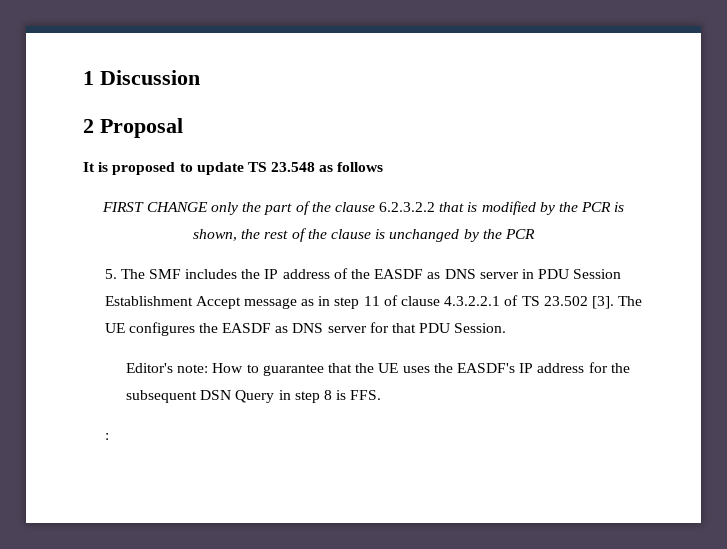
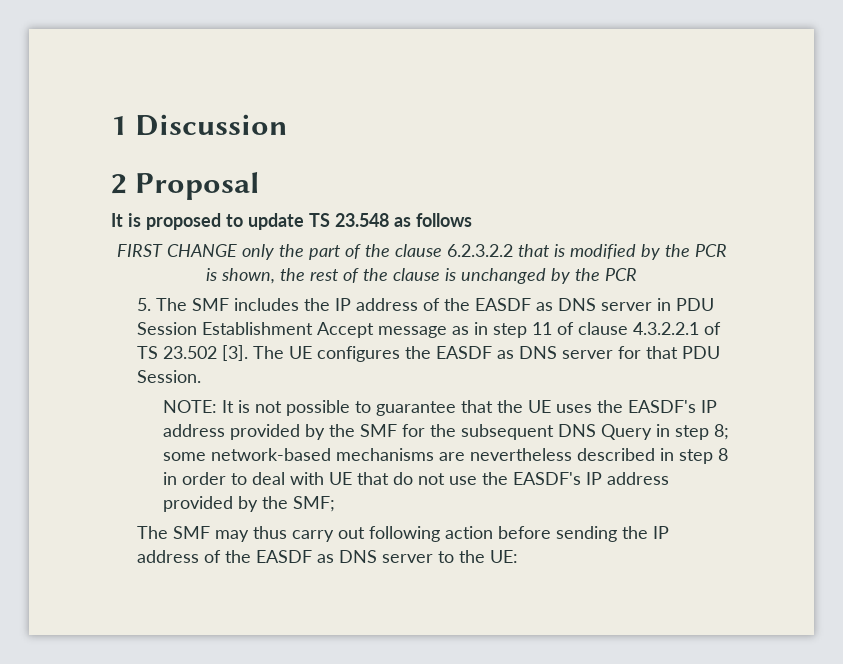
[126,363,244,373] Editor's note: How -> [163,400,351,416] NOTE: It is not possible
(585, 368) none -> [230,424,398,440] provided by the SMF
[200,390,232,400] DSN -> [558,424,597,437] DNS
[324,390,382,400] [104,433,109,440] 8 is FFS. // : -> [714,424,730,440] [163,448,729,464] [163,472,670,485] [163,496,336,512] [137,526,670,542] [137,550,519,563] 8; some network-based mechanisms are nevertheless described in step 8 in order to deal with UE that do not use the EASDF's IP address provided by the SMF; // The SMF may thus carry out following action before sending the IP address of the EASDF as DNS server to the UE:

